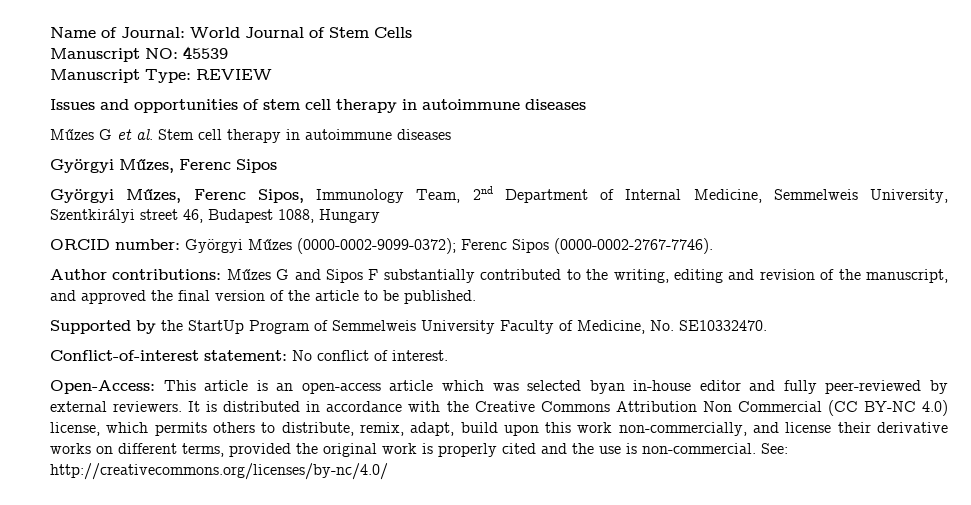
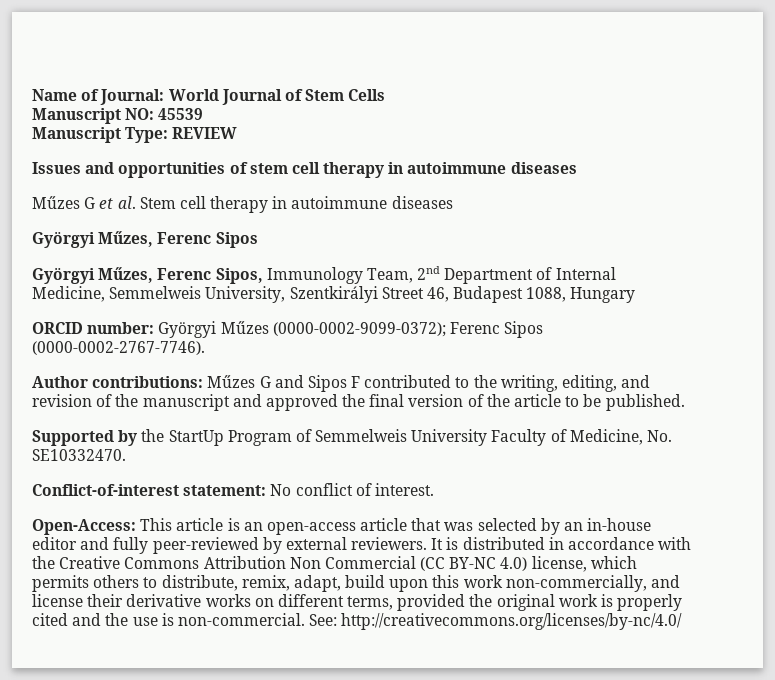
[140,209,178,220] street -> [381,287,424,299] Street
[383,269,475,283] substantially -> (361, 382) none
[673,269,723,283] editing -> [562,375,618,392] editing,
[865,269,948,283] manuscript, -> [142,394,230,411] manuscript
[441,380,484,391] which -> [411,518,442,531] that
[589,380,625,394] byan -> [540,518,584,535] by an

